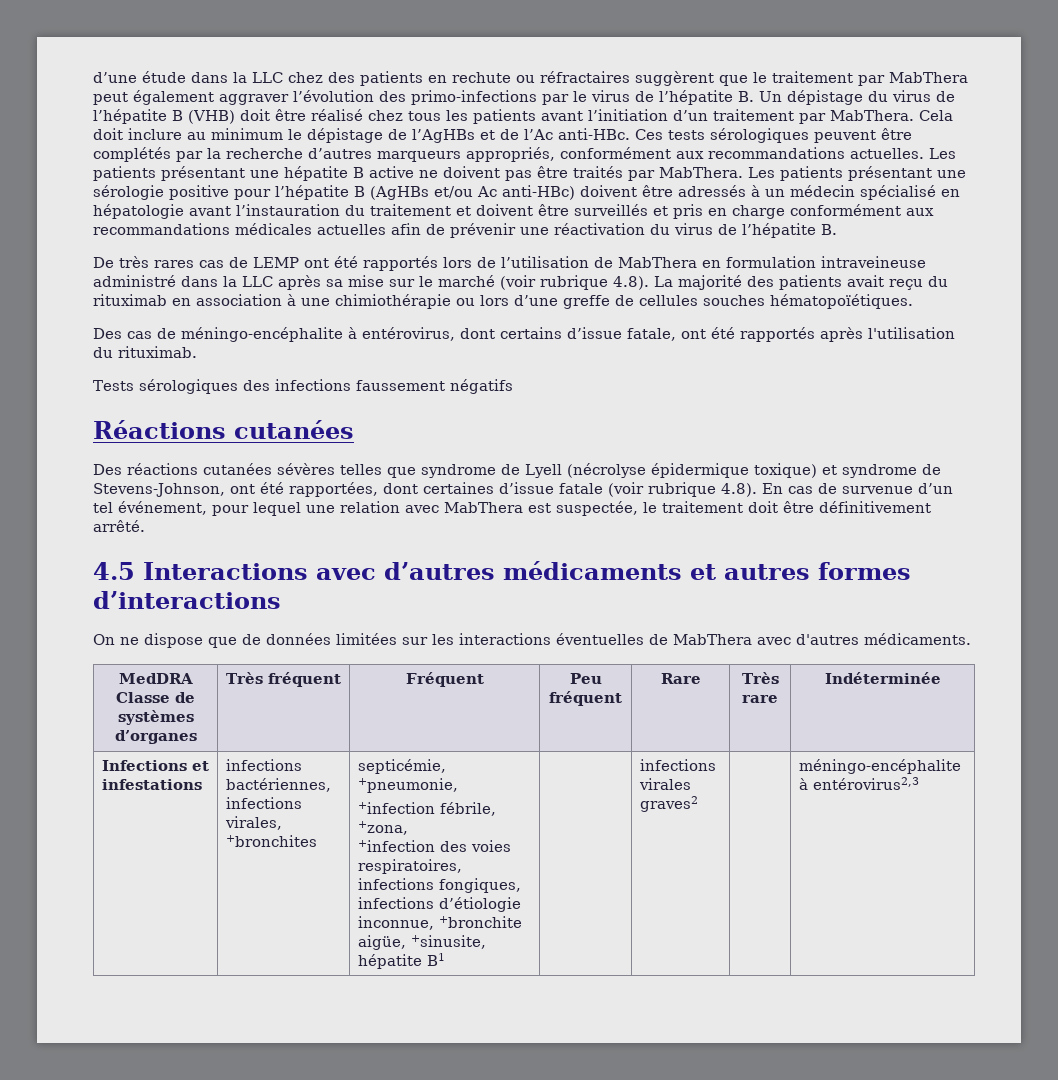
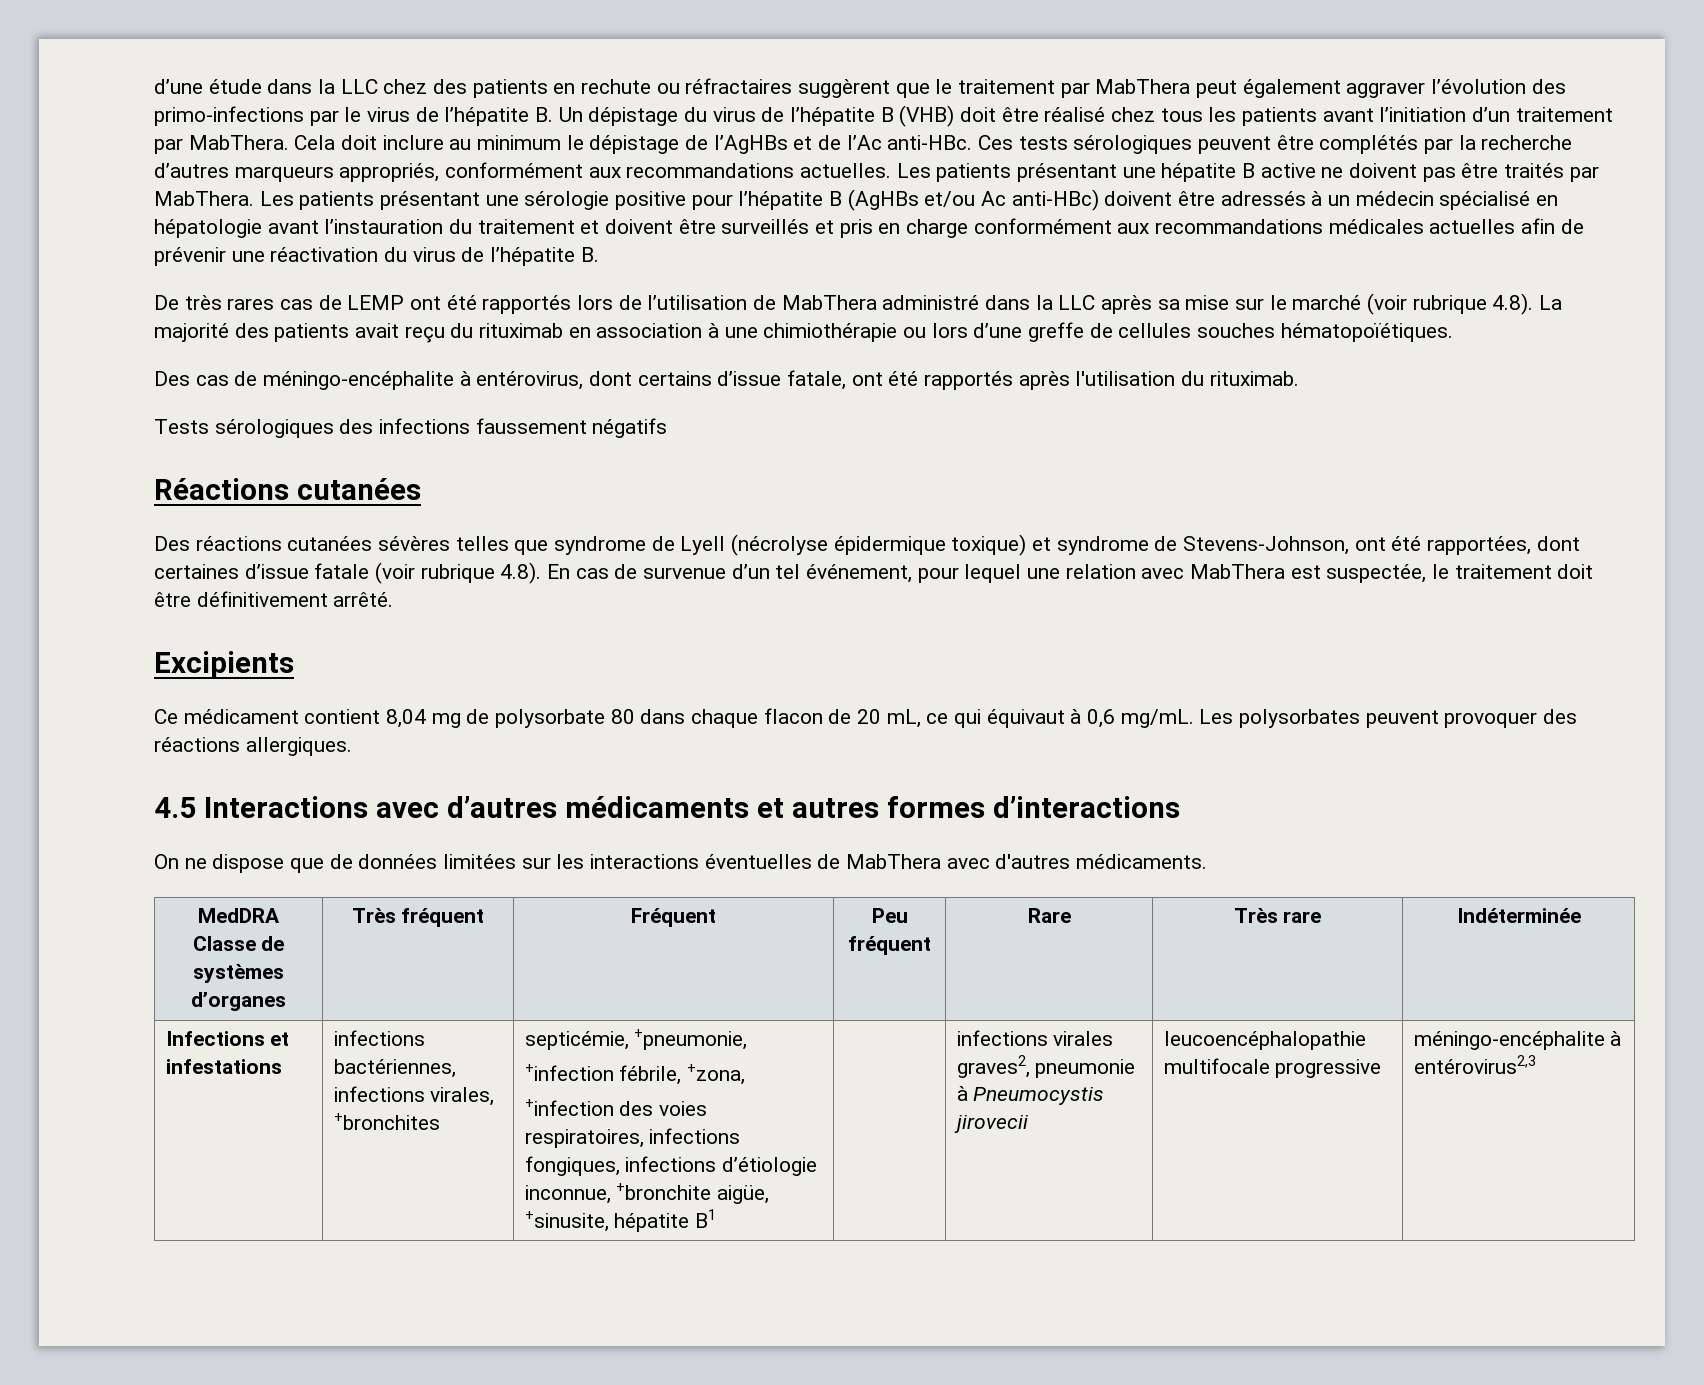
[702,256,926,268] en formulation intraveineuse -> (877, 302) none
(145, 526) none -> [154,651,294,679] [154,708,1578,728] [154,737,352,756] // Excipients // Ce médicament contient 8,04 mg de polysorbate 80 dans chaque flacon de 20 mL, ce qui équivaut à 0,6 mg/mL. Les polysorbates peuvent provoquer des réactions allergiques.
[639,796,698,812] graves2 | -> [956,1055,1136,1078] [956,1086,1105,1105] [953,1115,1028,1133] [1163,1031,1366,1050] [1163,1058,1382,1078] graves2, pneumonie à Pneumocystis jirovecii | leucoencéphalopathie multifocale progressive

